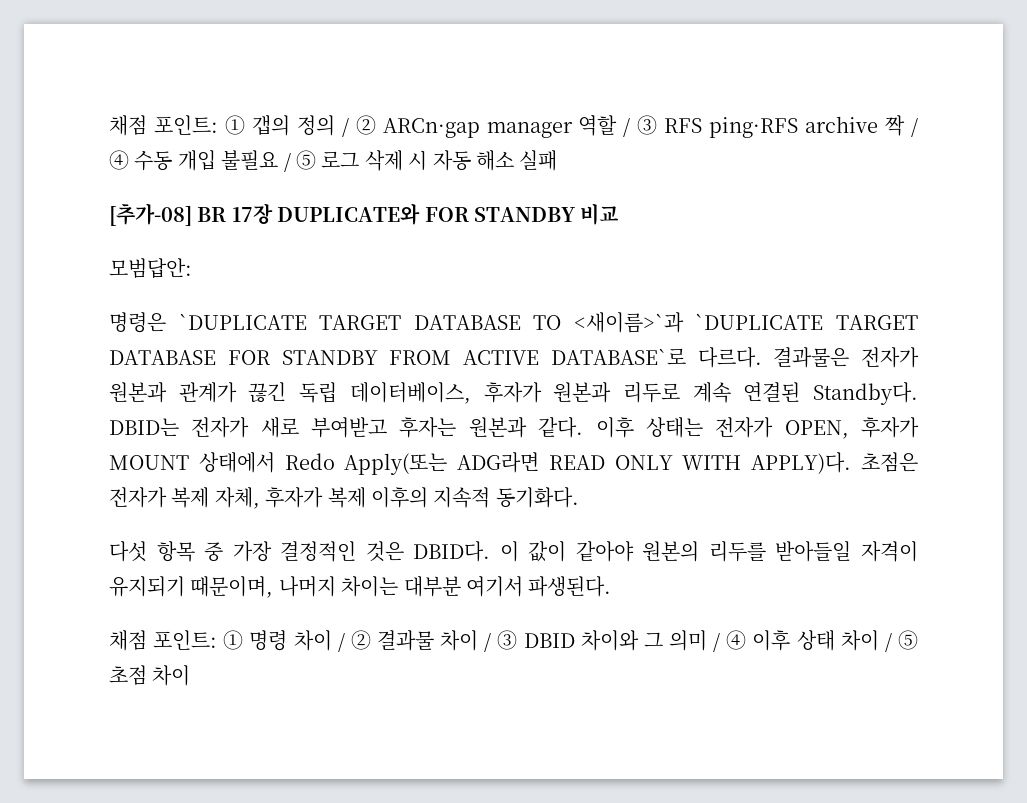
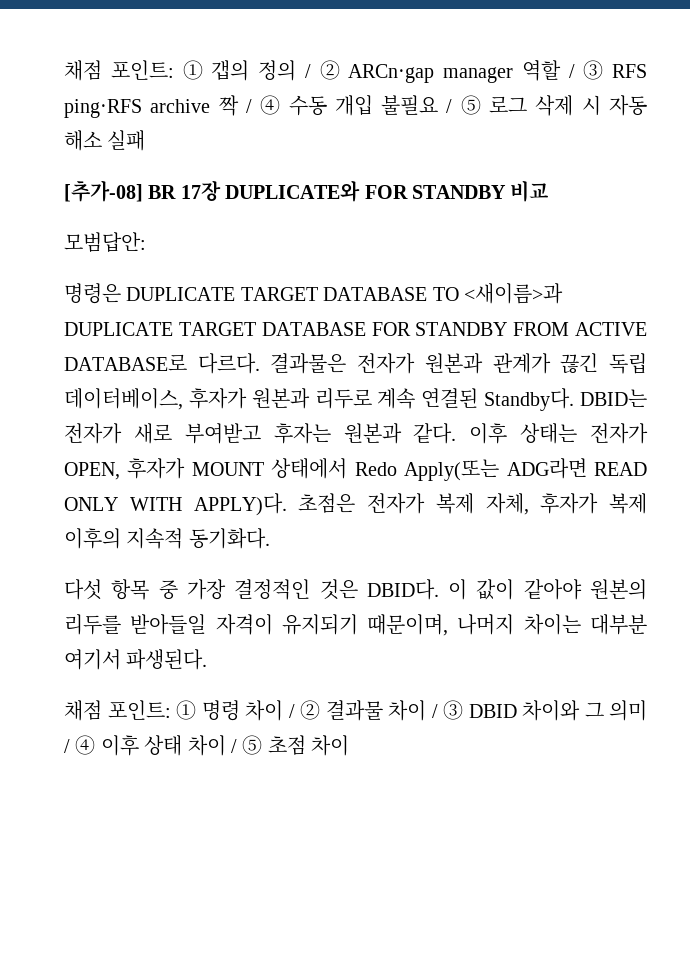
[178,313,307,330] `DUPLICATE -> [126,287,236,301] DUPLICATE
[573,312,824,333] <새이름>`과 `DUPLICATE -> [463,283,563,304] [64,322,173,336] <새이름>과 DUPLICATE
[550,348,686,365] DATABASE`로 -> [64,354,187,371] DATABASE로

